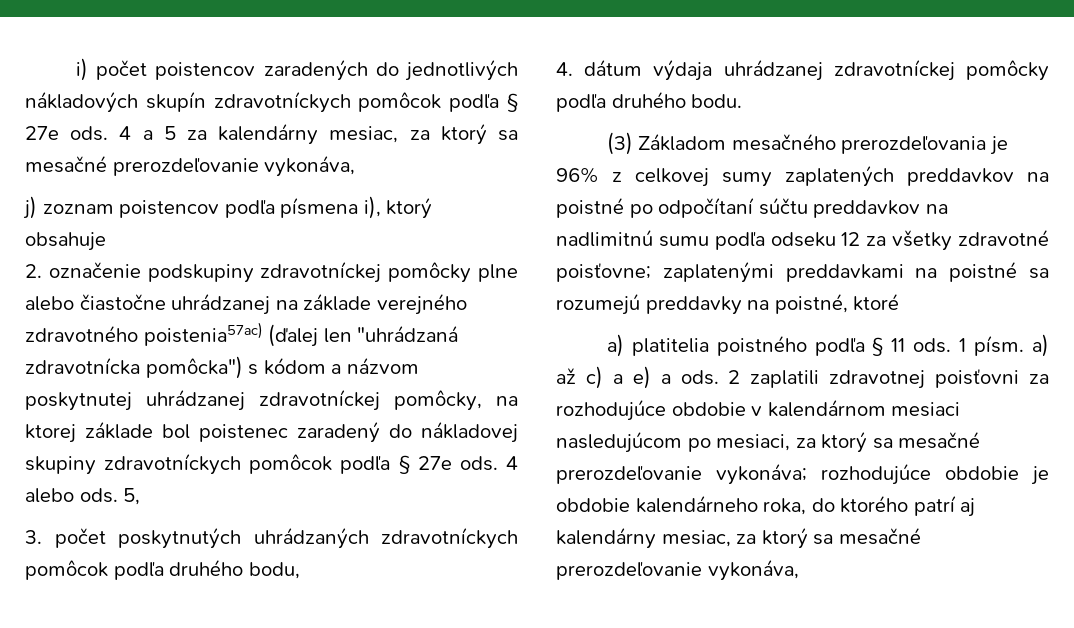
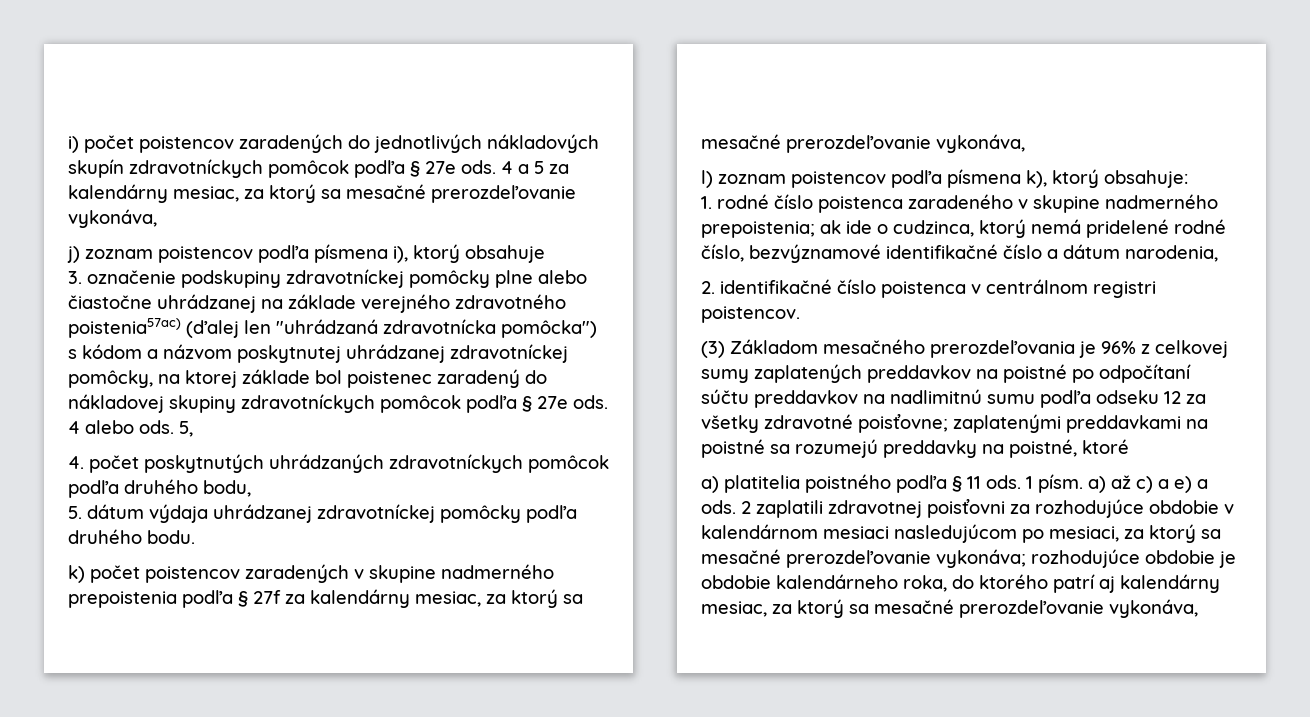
[25,264,42,278] 2. -> [68,271,82,284] 3.
[25,530,42,544] 3. -> [68,456,84,469] 4.
[556,62,573,76] 4. -> [68,506,82,519] 5.
(743, 101) none -> [68,564,554,583] [68,589,583,608] [701,134,1025,153] [701,169,1188,188] [701,194,1218,213] [701,219,1226,238] [701,244,1218,263] [701,279,1156,298] [701,306,800,323] // k) počet poistencov zaradených v skupine nadmerného prepoistenia podľa § 27f za kalendárny mesiac, za ktorý sa mesačné prerozdeľovanie vykonáva, // l) zoznam poistencov podľa písmena k), ktorý obsahuje: // 1. rodné číslo poistenca zaradeného v skupine nadmerného prepoistenia; ak ide o cudzinca, ktorý nemá pridelené rodné číslo, bezvýznamové identifikačné číslo a dátum narodenia, // 2. identifikačné číslo poistenca v centrálnom registri poistencov.

